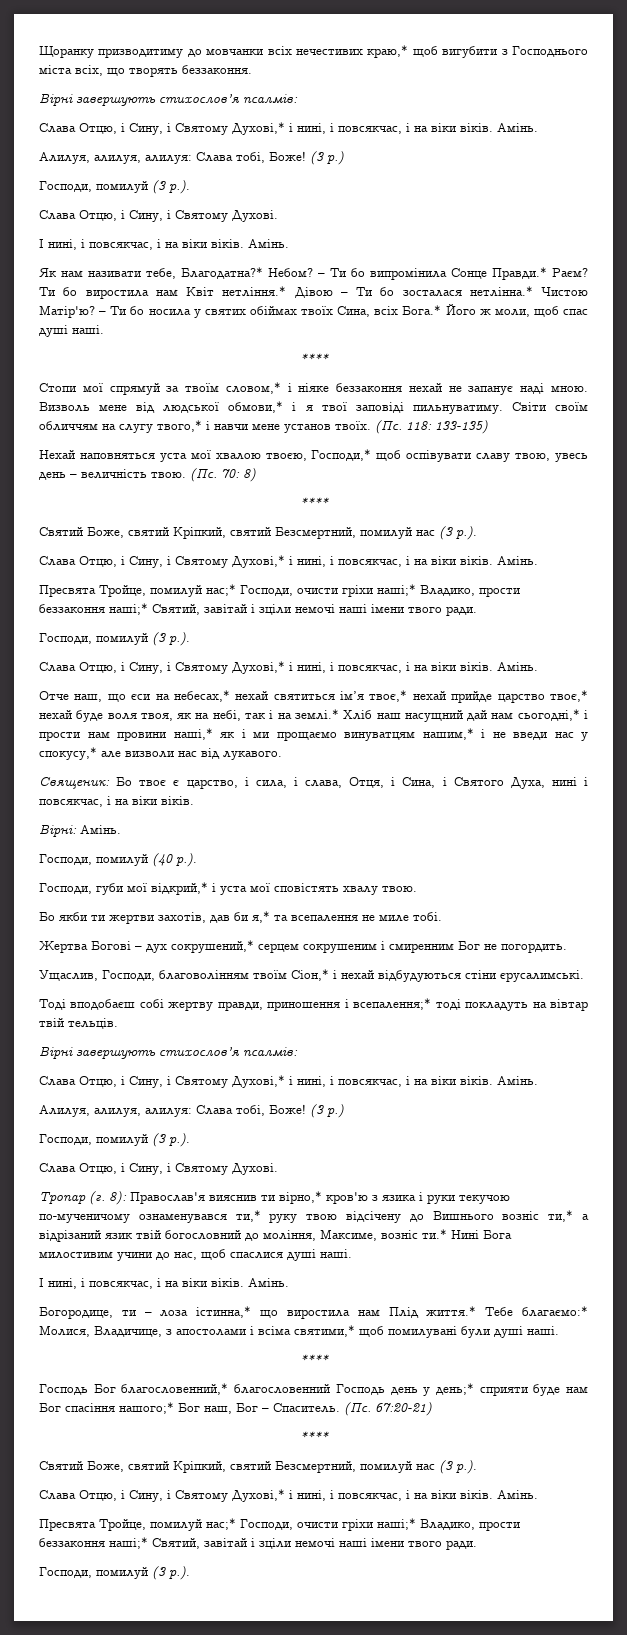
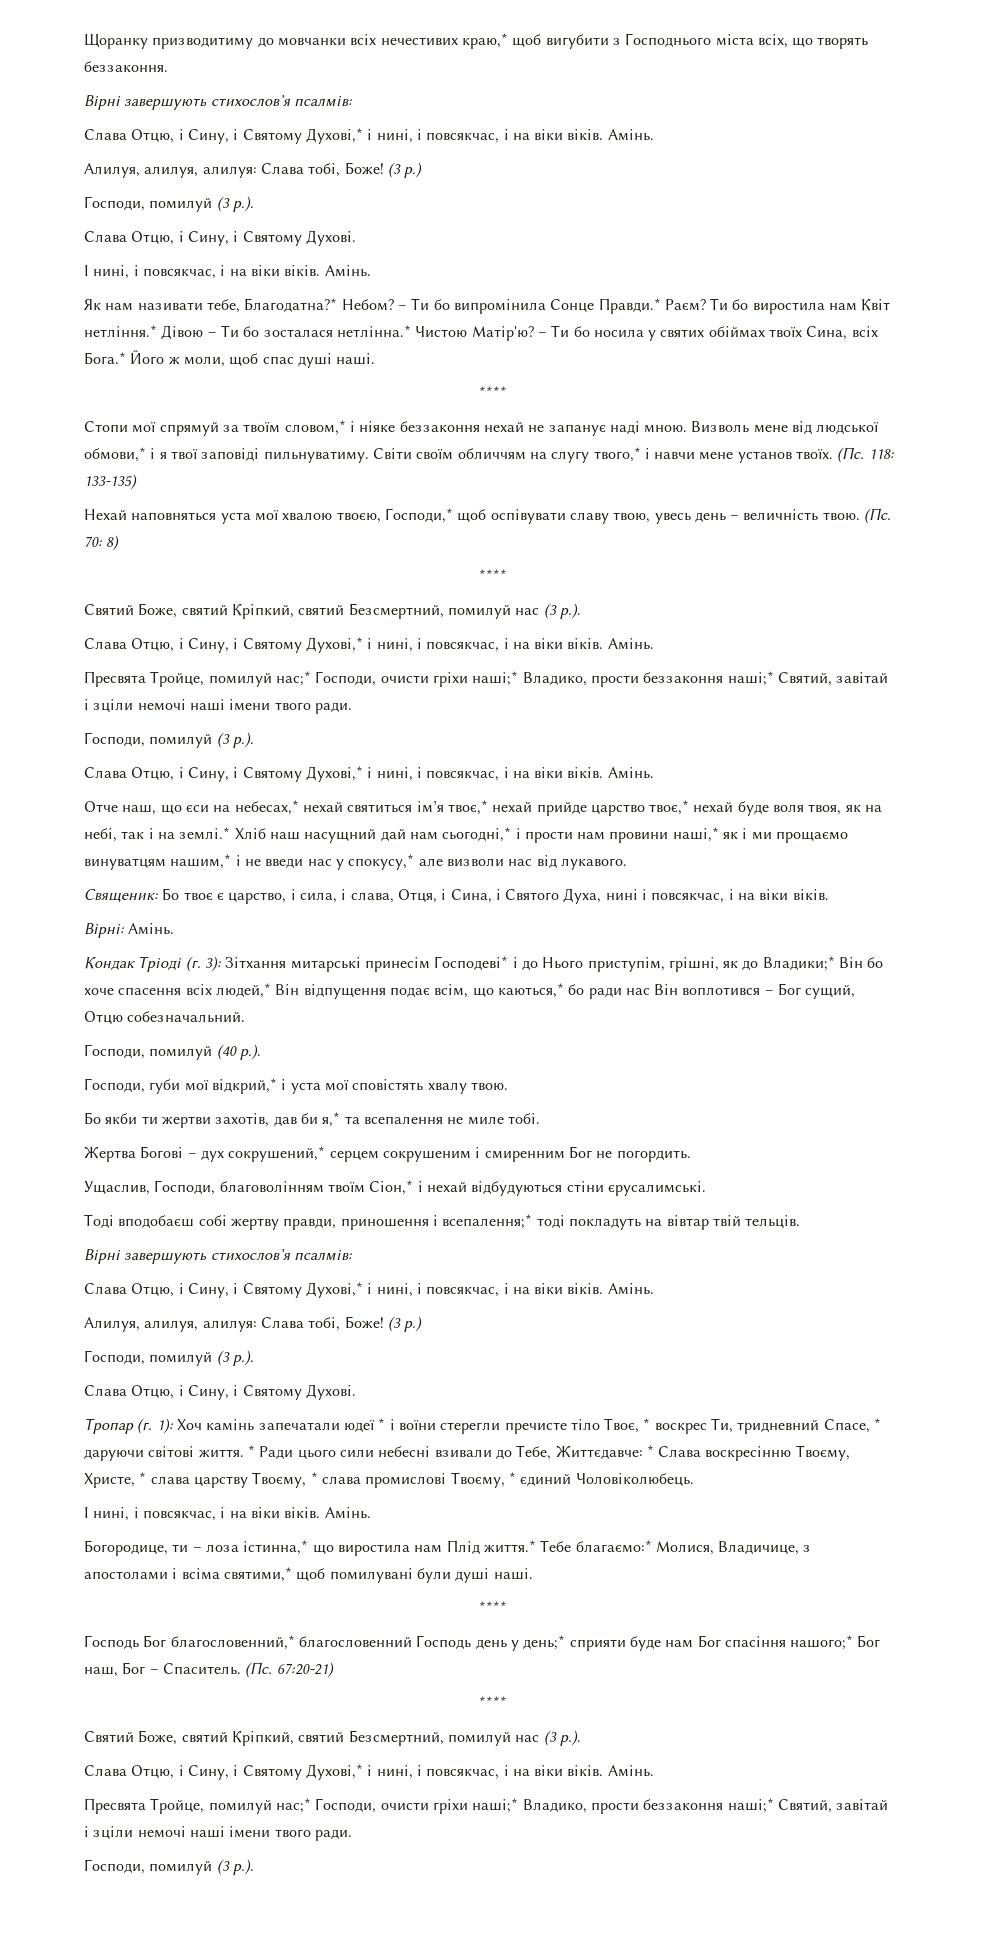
(121, 829) none -> [84,956,884,972] [84,983,856,999] [84,1011,246,1025] // Кондак Тріоді (г. 3): Зітхання митарські принесім Господеві* і до Нього приступім, грішні, як до Владики;* Він бо хоче спасення всіх людей,* Він відпущення подає всім, що каються,* бо ради нас Він воплотився – Бог сущий, Отцю собезначальний.
[109,1191,510,1205] [39,1210,589,1223] [39,1229,512,1242] [39,1249,352,1261] 8): Православ'я вияснив ти вірно,* кров'ю з язика і руки текучою по-мученичому ознаменувався ти,* руку твою відсічену до Вишнього возніс ти,* а відрізаний язик твій богословний до моління, Максиме, возніс ти.* Нині Бога милостивим учини до нас, щоб спаслися душі наші. -> [156,1418,882,1434] [84,1445,850,1461] [84,1472,694,1488] 1): Хоч камінь запечатали юдеї * і воїни стерегли пречисте тіло Твоє, * воскрес Ти, тридневний Спасе, * даруючи світові життя. * Ради цього сили небесні взивали до Тебе, Життєдавче: * Слава воскресінню Твоєму, Христе, * слава царству Твоєму, * слава промислові Твоєму, * єдиний Чоловіколюбець.

